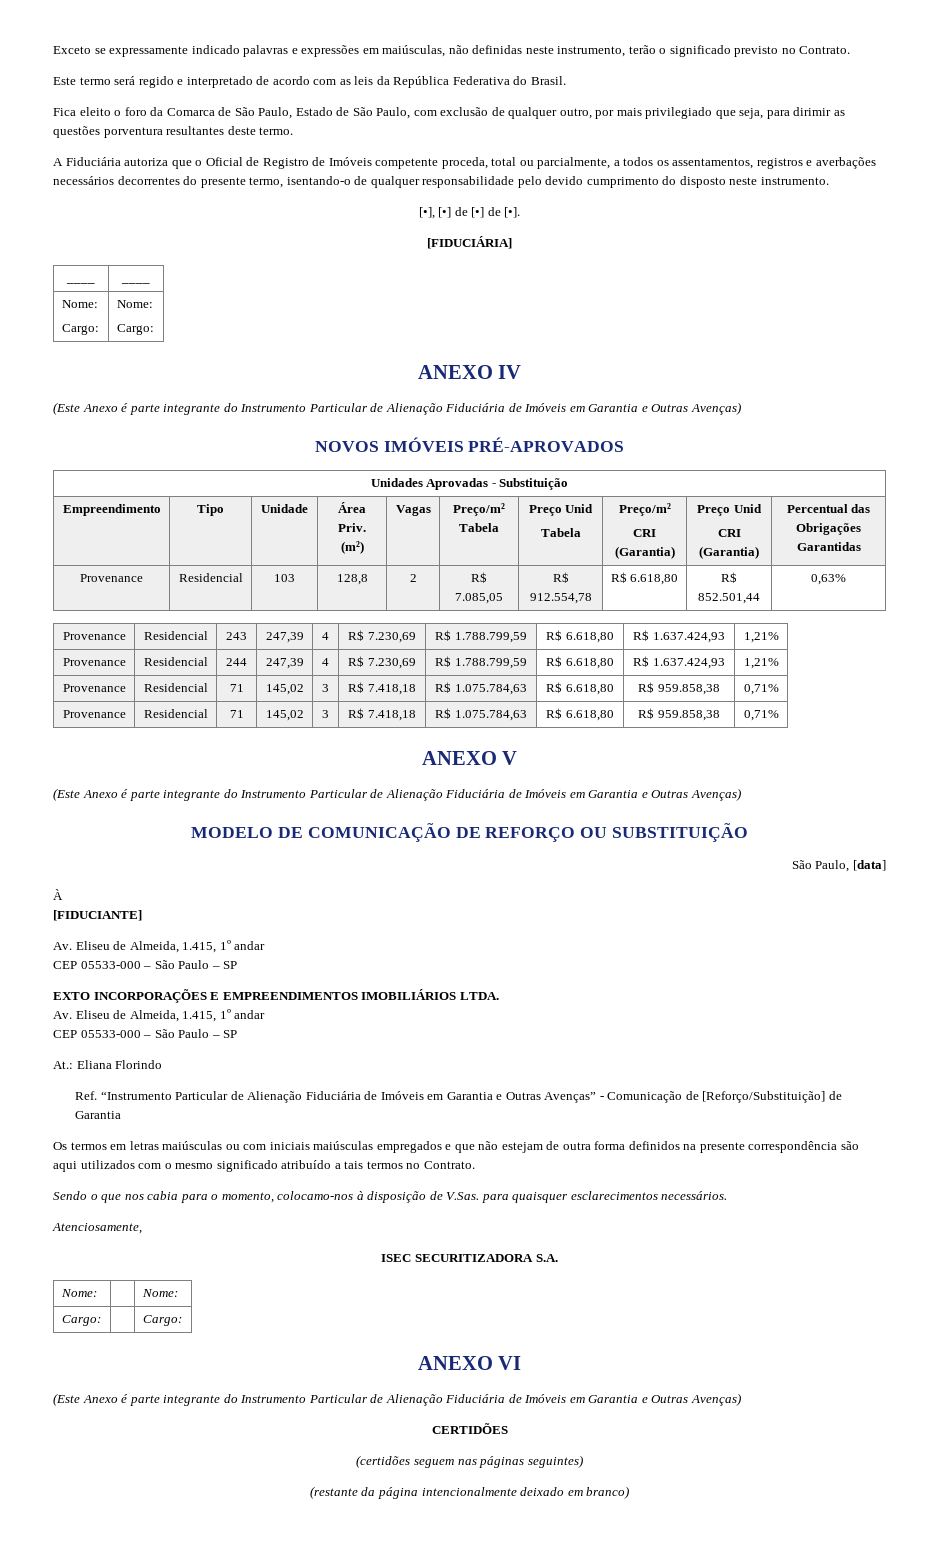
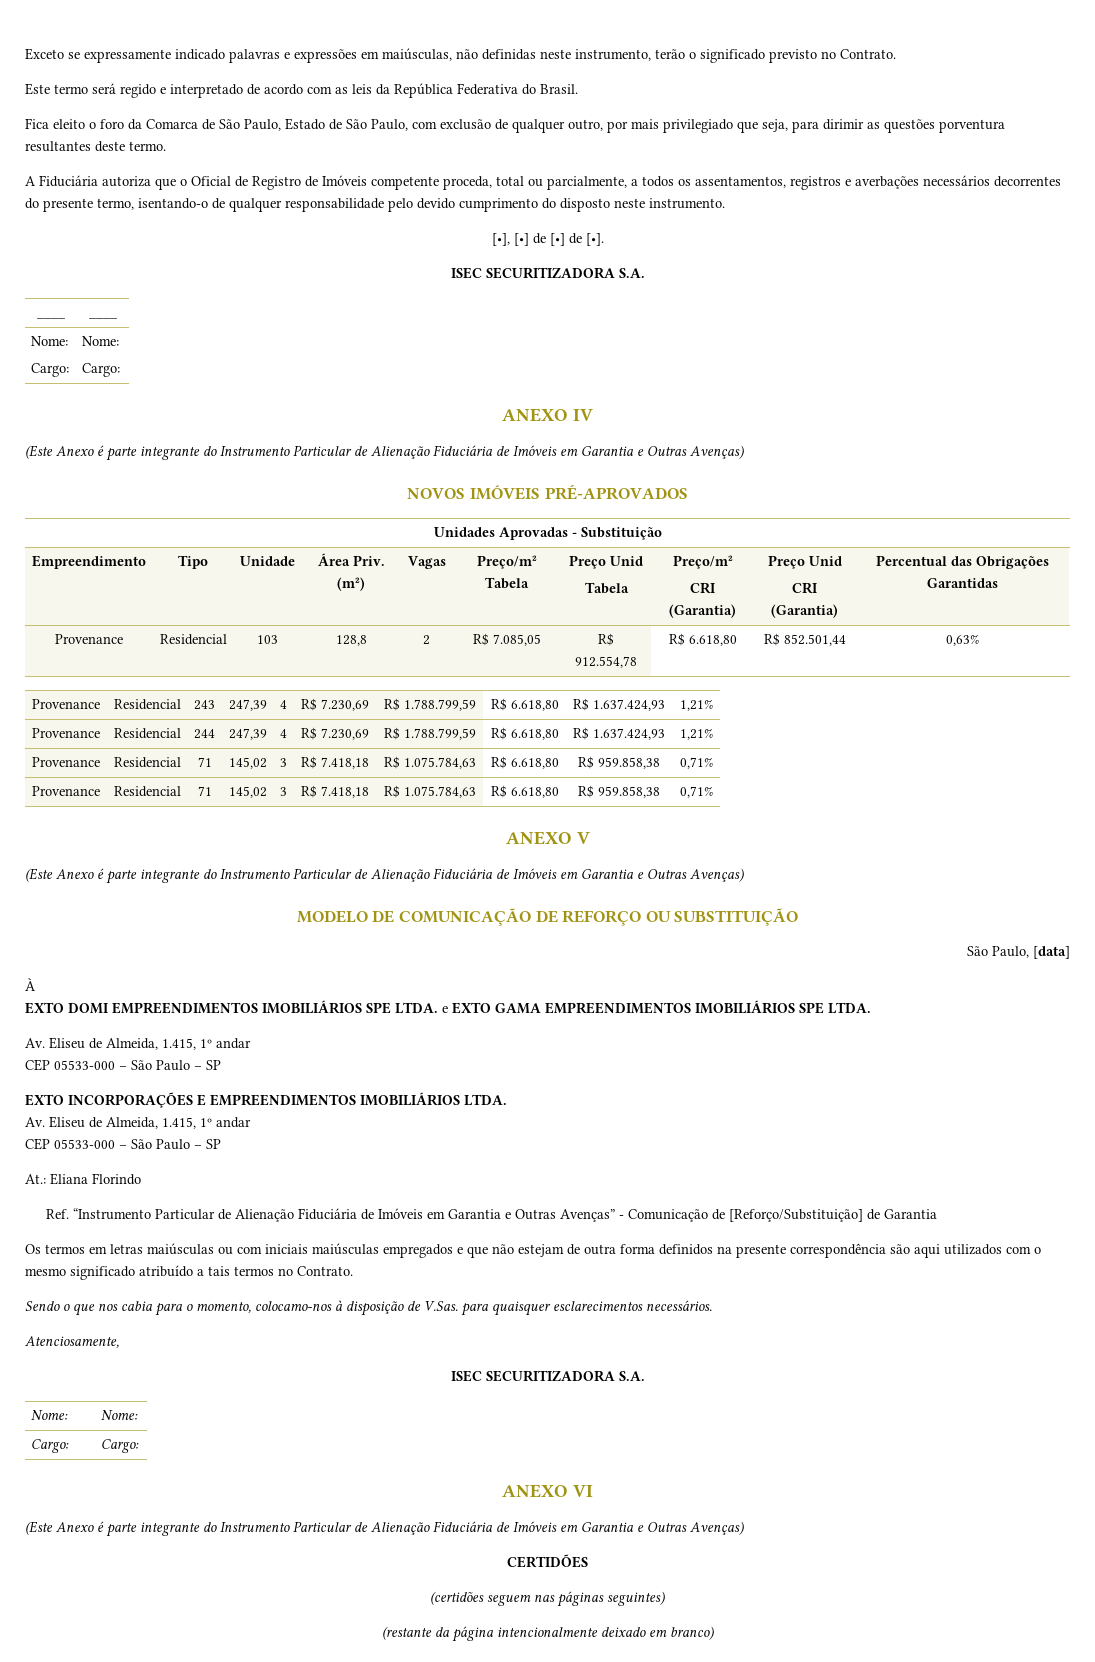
[427,236,512,249] [FIDUCIÁRIA] -> [450,267,645,279] ISEC SECURITIZADORA S.A.
[53,910,142,921] [FIDUCIANTE] -> [25,1000,871,1014] EXTO DOMI EMPREENDIMENTOS IMOBILIÁRIOS SPE LTDA. e EXTO GAMA EMPREENDIMENTOS IMOBILIÁRIOS SPE LTDA.

